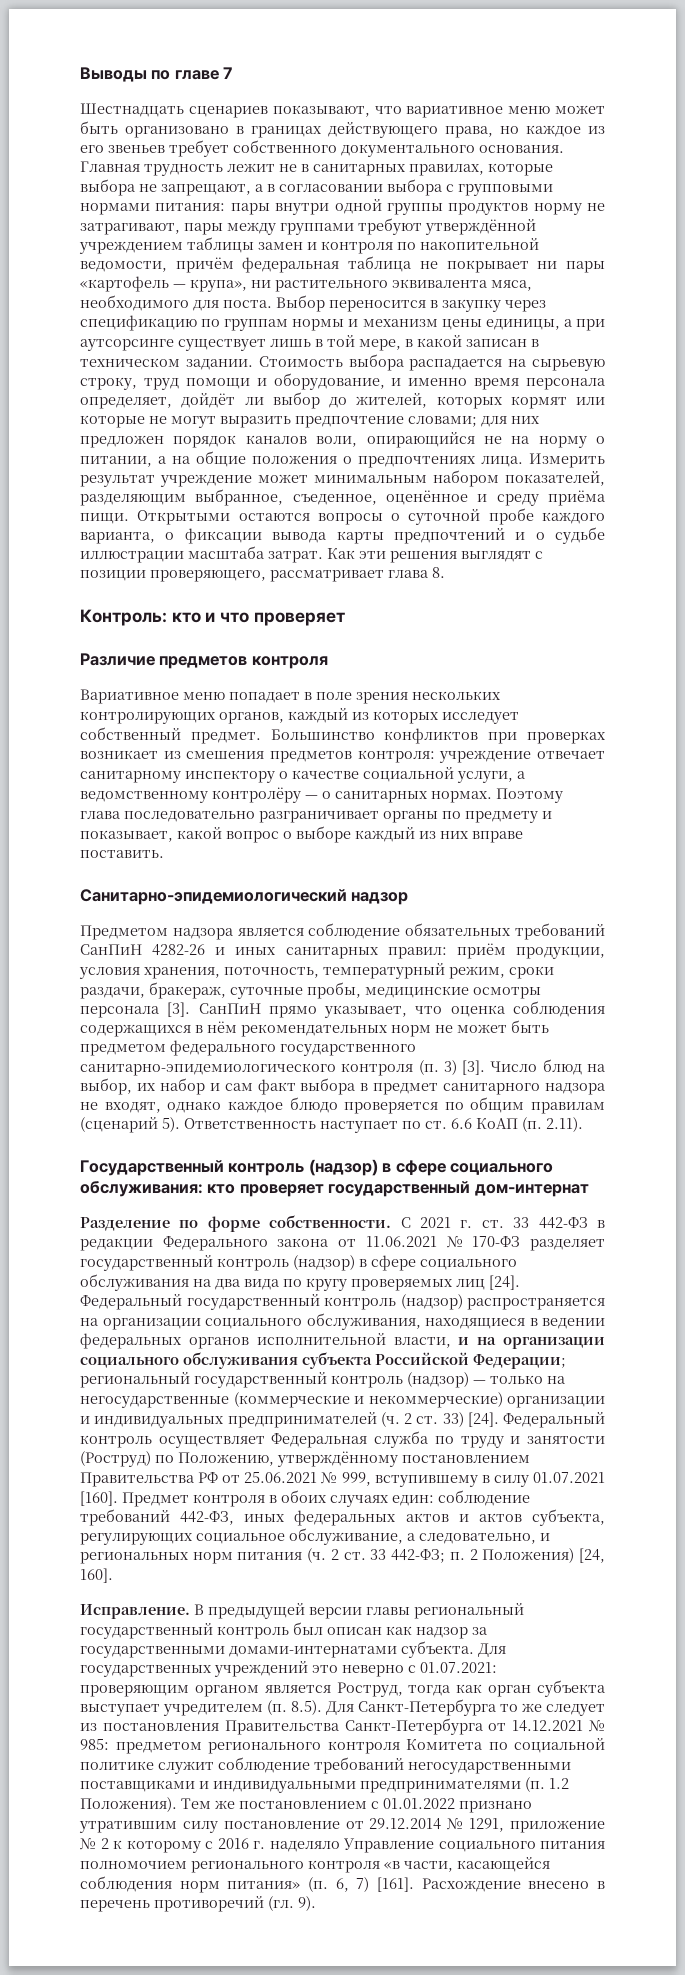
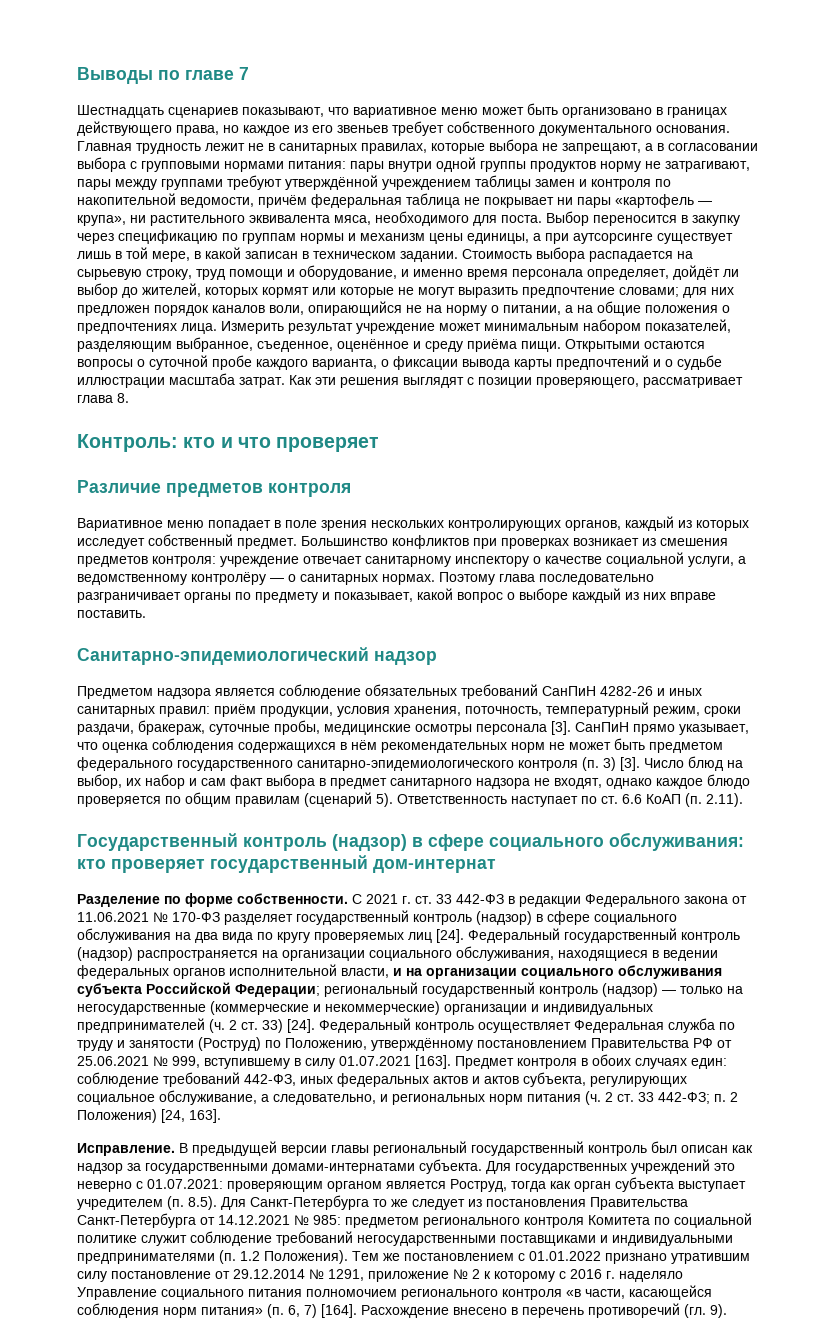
[80,1491,118,1506] [160]. -> [415,1055,451,1069] [163].
[80,1568,113,1583] 160]. -> [189,1109,221,1123] 163].
[377,1877,414,1892] [161]. -> [321,1304,357,1318] [164].

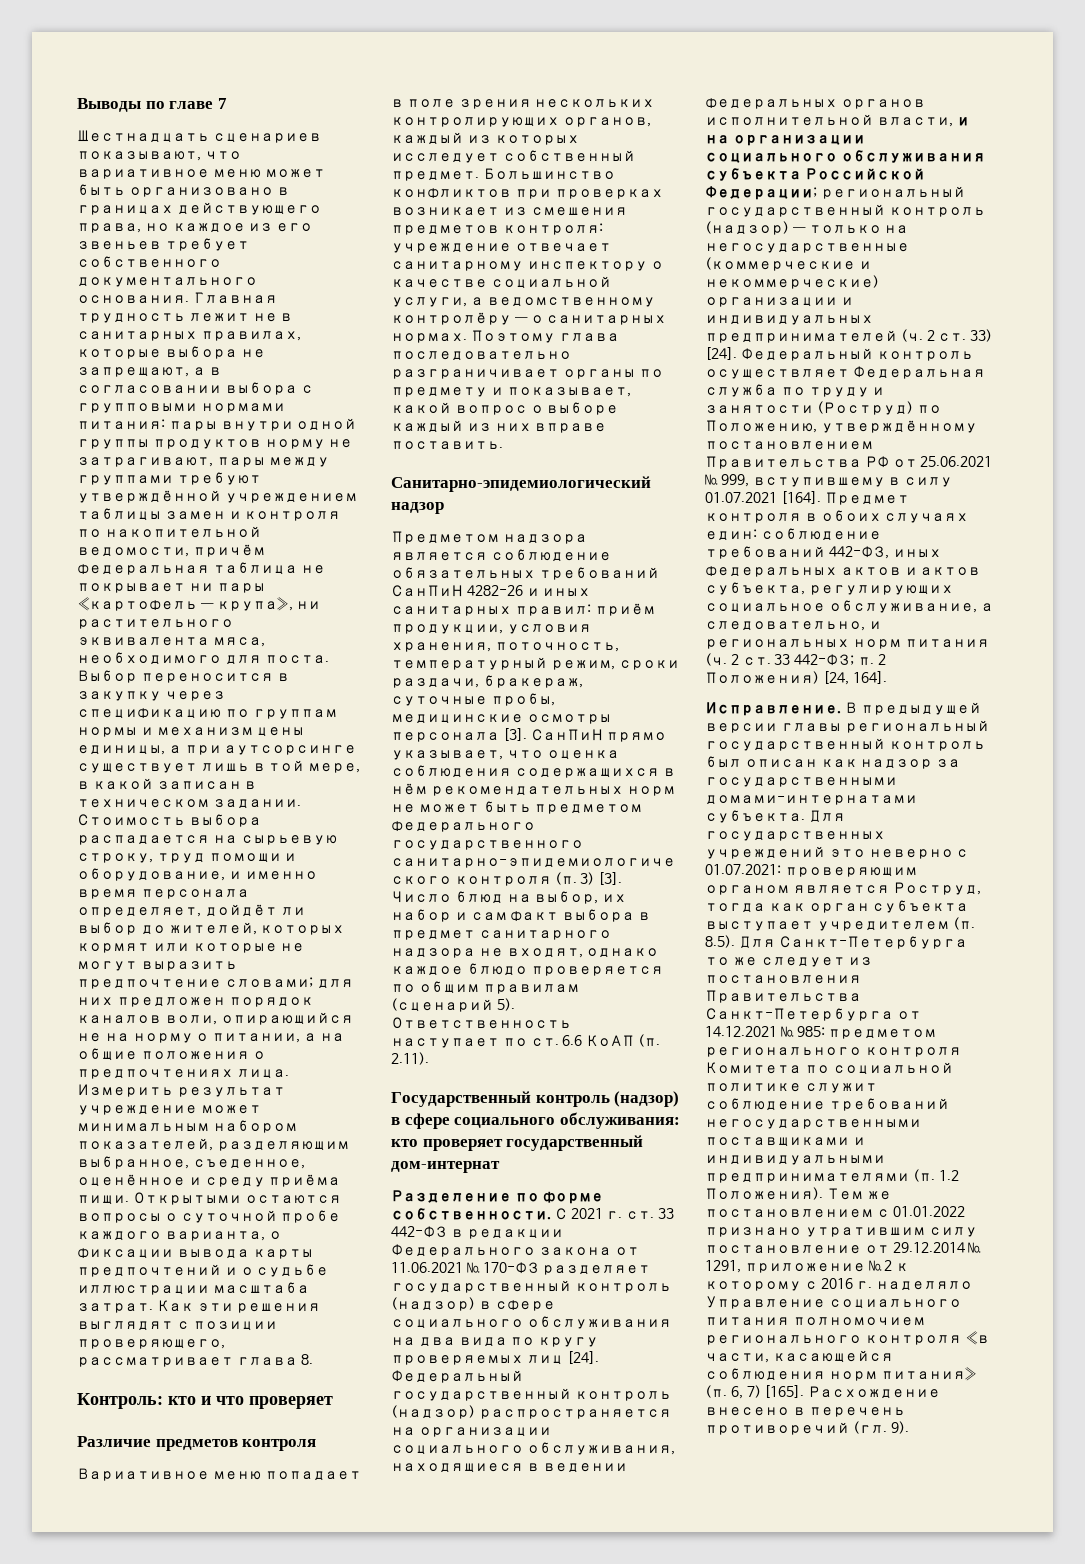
[415,1055,451,1069] [163]. -> [780,491,821,504] [164].
[189,1109,221,1123] 163]. -> [852,671,887,684] 164].
[321,1304,357,1318] [164]. -> [764,1385,805,1398] [165].

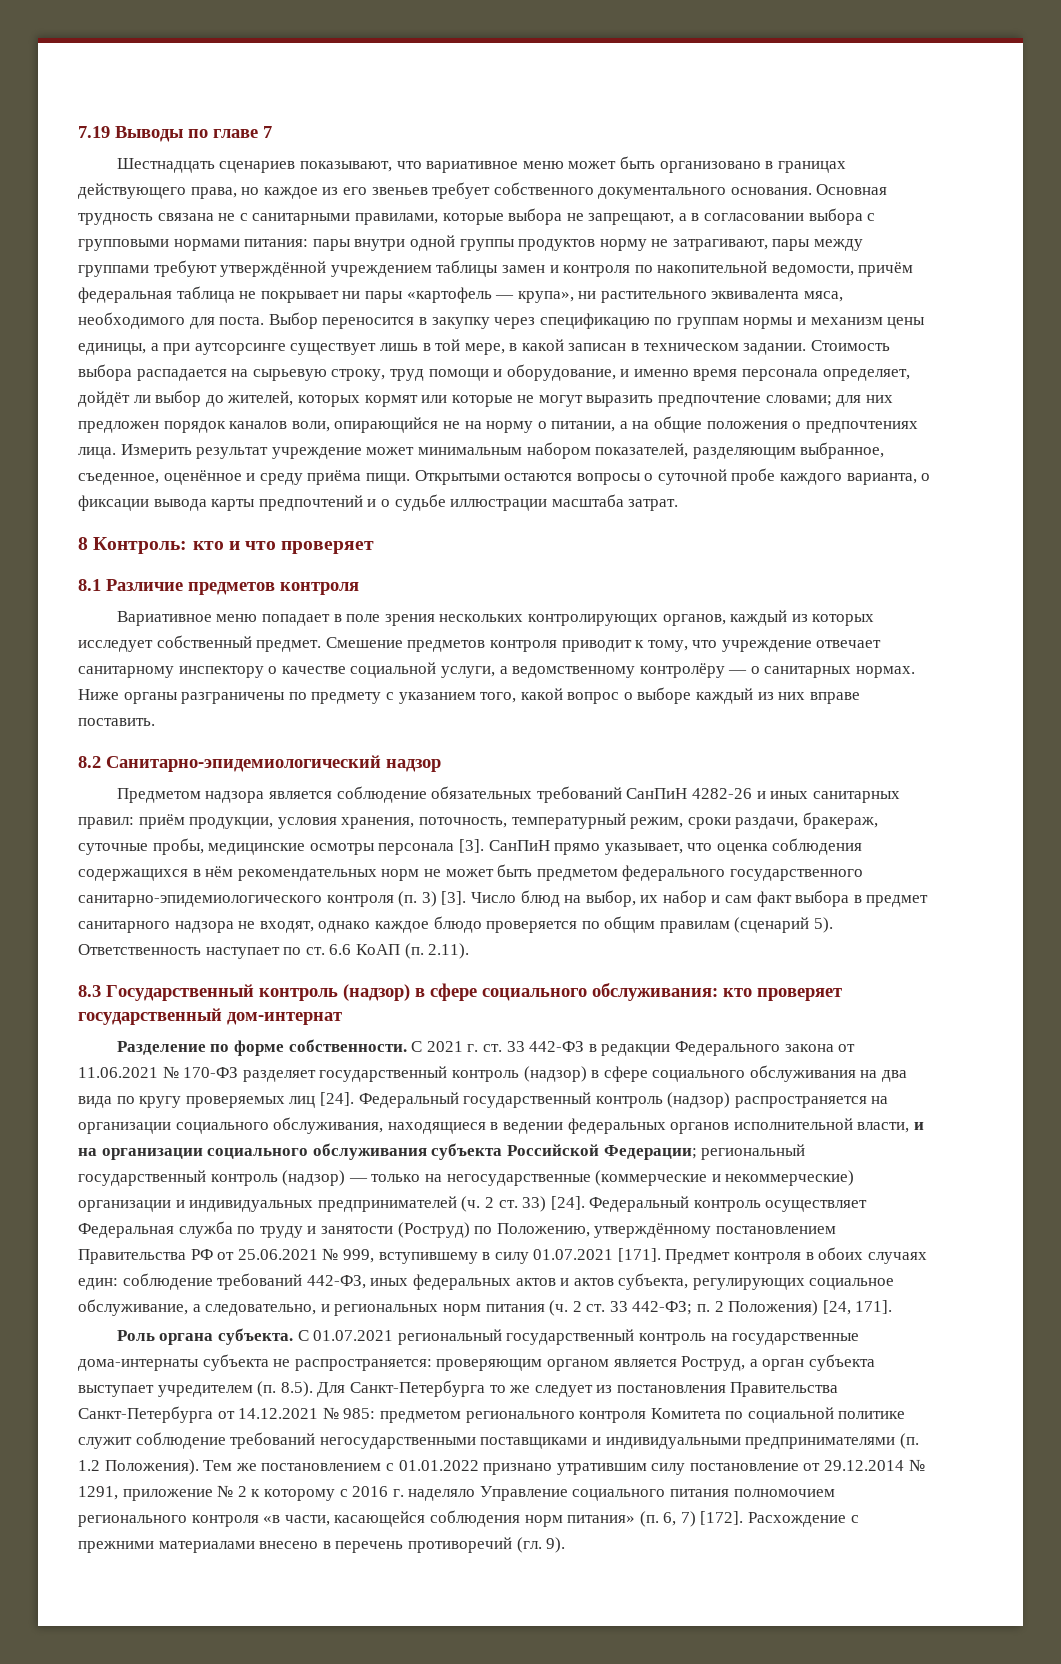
(77, 105) none -> [78,126,110,138] 7.19
[192,292,277,304] [77,313,293,323] [77,331,301,341] Главная трудность лежит не в санитарных правилах, -> [816,184,888,195] [78,213,438,225] Основная трудность связана не с санитарными правилами,
[156,1300,321,1313] [77,1321,277,1331] [77,1339,225,1349] [77,1354,313,1367] Как эти решения выглядят с позиции проверяющего, рассматривает глава 8. // -> [78,537,88,550] // 8
(333, 1402) none -> [78,579,101,591] 8.1
[482,168,615,180] [391,188,663,199] [391,207,627,216] [391,223,603,235] Большинство конфликтов при проверках возникает из смешения предметов контроля: -> [325,637,718,652] Смешение предметов контроля приводит к тому, что
[470,330,619,343] [391,351,571,361] [391,369,663,379] [391,387,631,397] Поэтому глава последовательно разграничивает органы по предмету и показывает, -> [78,689,517,704] Ниже органы разграничены по предмету с указанием того,
(503, 445) none -> [78,756,101,768] 8.2
(429, 1058) none -> [78,985,101,997] 8.3
[780,491,821,504] [164]. -> [617,1248,661,1262] [171].
[852,671,887,684] [705,702,981,716] [705,720,989,733] [705,738,985,751] [705,756,961,769] [705,777,897,787] [705,795,917,805] [705,810,845,823] [705,831,885,841] [705,846,969,859] [705,864,781,875] 164]. // Исправление. В предыдущей версии главы региональный государственный контроль был описан как надзор за государственными домами-интернатами субъекта. Для государственных учреждений это неверно с 01.07.2021: -> [855,1300,893,1314] [116,1328,860,1345] [78,1354,432,1371] 171]. // Роль органа субъекта. С 01.07.2021 региональный государственный контроль на государственные дома-интернаты субъекта не распространяется:
[705,903,805,913] тогда как -> [749,1359,758,1367] а
[764,1385,941,1399] [165]. Расхождение -> [700,1511,859,1527] [78,1541,255,1553] [172]. Расхождение с прежними материалами

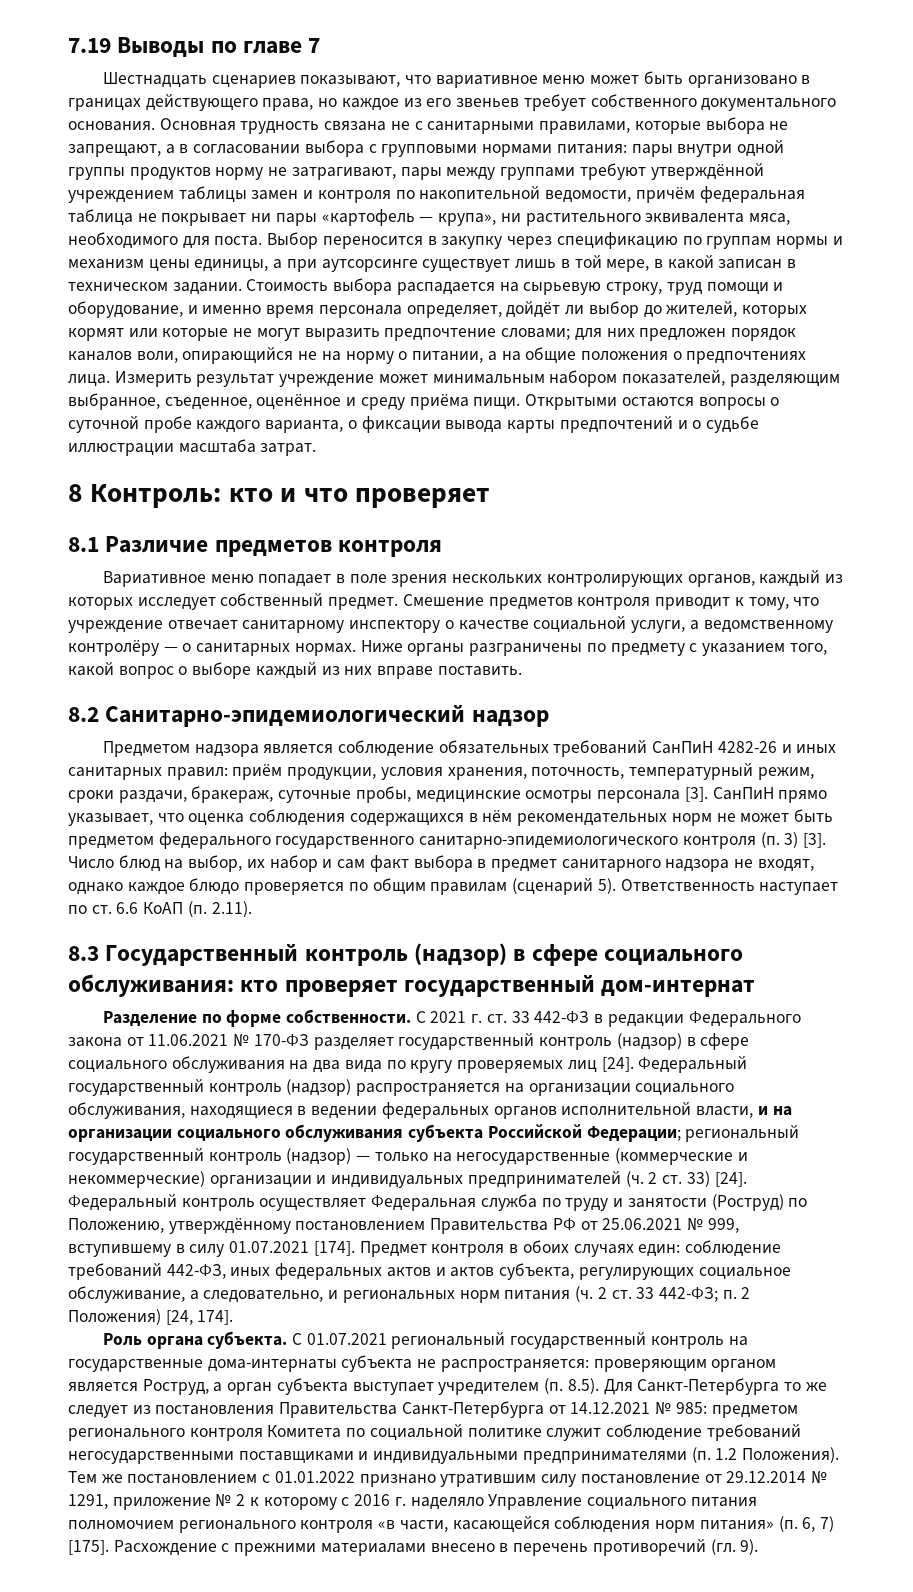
[617,1248,661,1262] [171]. -> [313,1241,355,1256] [174].
[855,1300,893,1314] 171]. -> [197,1310,234,1325] 174].
[700,1511,744,1525] [172]. -> [68,1540,109,1555] [175].

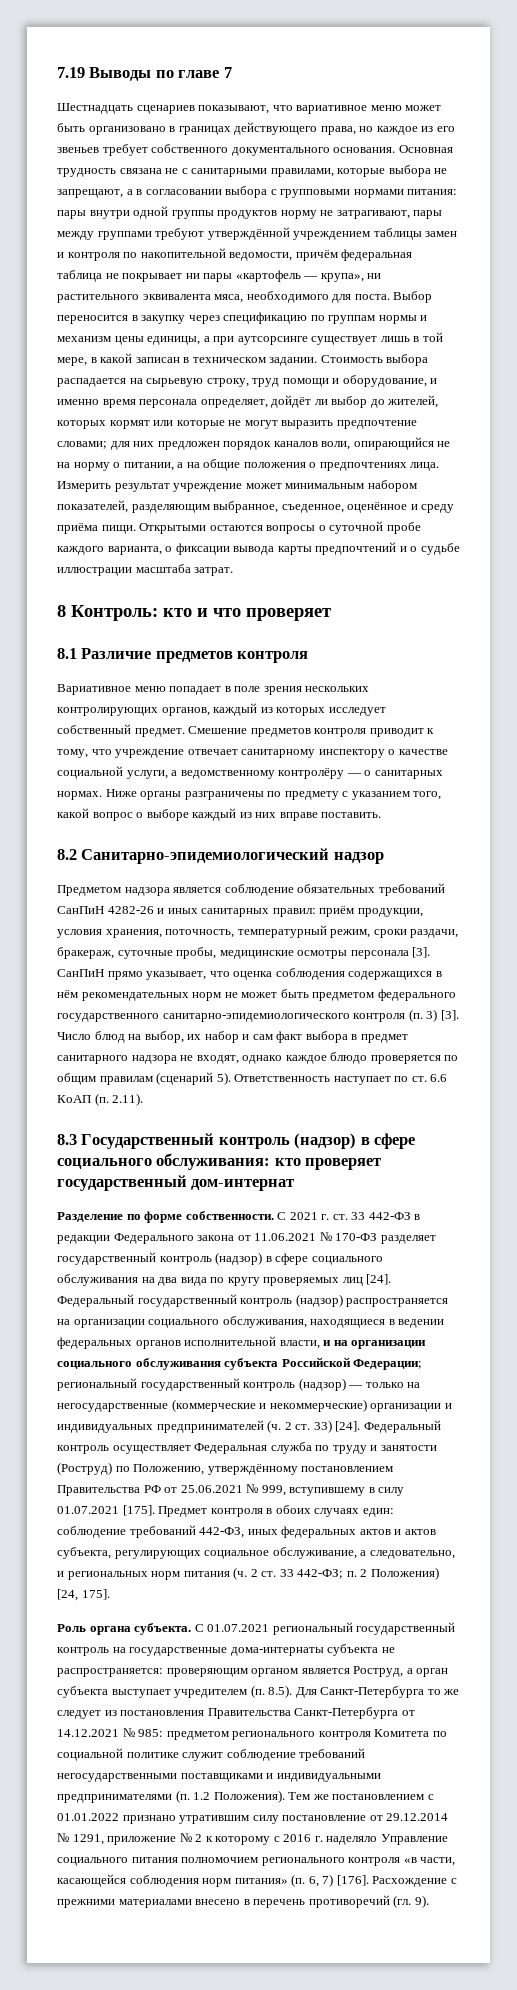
[313,1241,355,1256] [174]. -> [122,1505,155,1516] [175].
[197,1310,234,1325] 174]. -> [81,1589,110,1600] 175].
[68,1540,109,1555] [175]. -> [336,1875,369,1886] [176].

